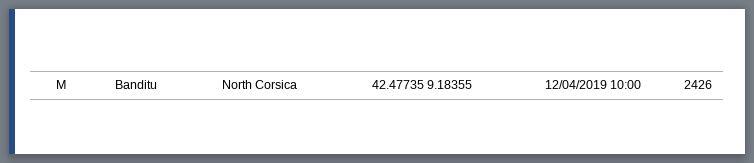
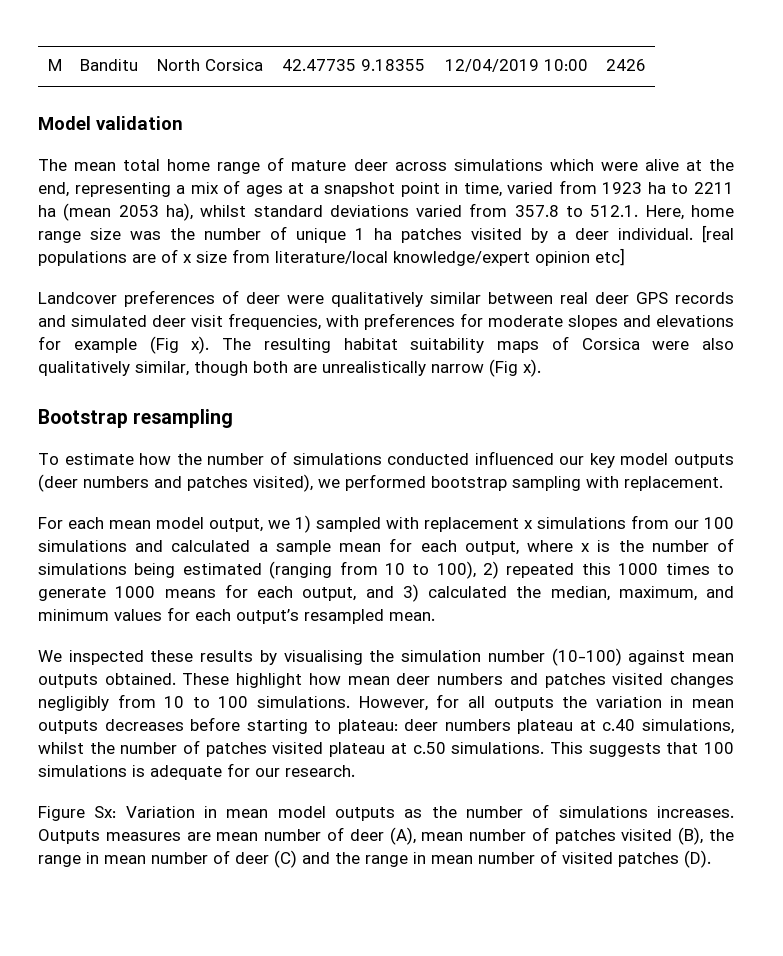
(713, 84) none -> [38,116,183,130] [38,157,734,174] [38,180,734,197] [38,203,734,221] [38,225,734,243] [38,248,625,266] [38,290,734,307] [38,313,734,330] [38,336,734,354] [38,359,541,377] [38,409,234,428] [38,451,735,468] [38,474,723,492] [38,515,734,533] [38,538,734,555] [38,561,734,579] [38,584,734,602] [38,607,435,624] [38,648,735,666] [38,673,735,688] [38,694,735,711] [38,717,734,734] [38,740,735,757] [38,763,355,780] [38,804,734,821] [38,827,735,845] [38,850,711,868] // Model validation // The mean total home range of mature deer across simulations which were alive at the end, representing a mix of ages at a snapshot point in time, varied from 1923 ha to 2211 ha (mean 2053 ha), whilst standard deviations varied from 357.8 to 512.1. Here, home range size was the number of unique 1 ha patches visited by a deer individual. [real populations are of x size from literature/local knowledge/expert opinion etc] // Landcover preferences of deer were qualitatively similar between real deer GPS records and simulated deer visit frequencies, with preferences for moderate slopes and elevations for example (Fig x). The resulting habitat suitability maps of Corsica were also qualitatively similar, though both are unrealistically narrow (Fig x). // Bootstrap resampling // To estimate how the number of simulations conducted influenced our key model outputs (deer numbers and patches visited), we performed bootstrap sampling with replacement. // For each mean model output, we 1) sampled with replacement x simulations from our 100 simulations and calculated a sample mean for each output, where x is the number of simulations being estimated (ranging from 10 to 100), 2) repeated this 1000 times to generate 1000 means for each output, and 3) calculated the median, maximum, and minimum values for each output’s resampled mean. // We inspected these results by visualising the simulation number (10-100) against mean outputs obtained. These highlight how mean deer numbers and patches visited changes negligibly from 10 to 100 simulations. However, for all outputs the variation in mean outputs decreases before starting to plateau: deer numbers plateau at c.40 simulations, whilst the number of patches visited plateau at c.50 simulations. This suggests that 100 simulations is adequate for our research. // Figure Sx: Variation in mean model outputs as the number of simulations increases. Outputs measures are mean number of deer (A), mean number of patches visited (B), the range in mean number of deer (C) and the range in mean number of visited patches (D).

